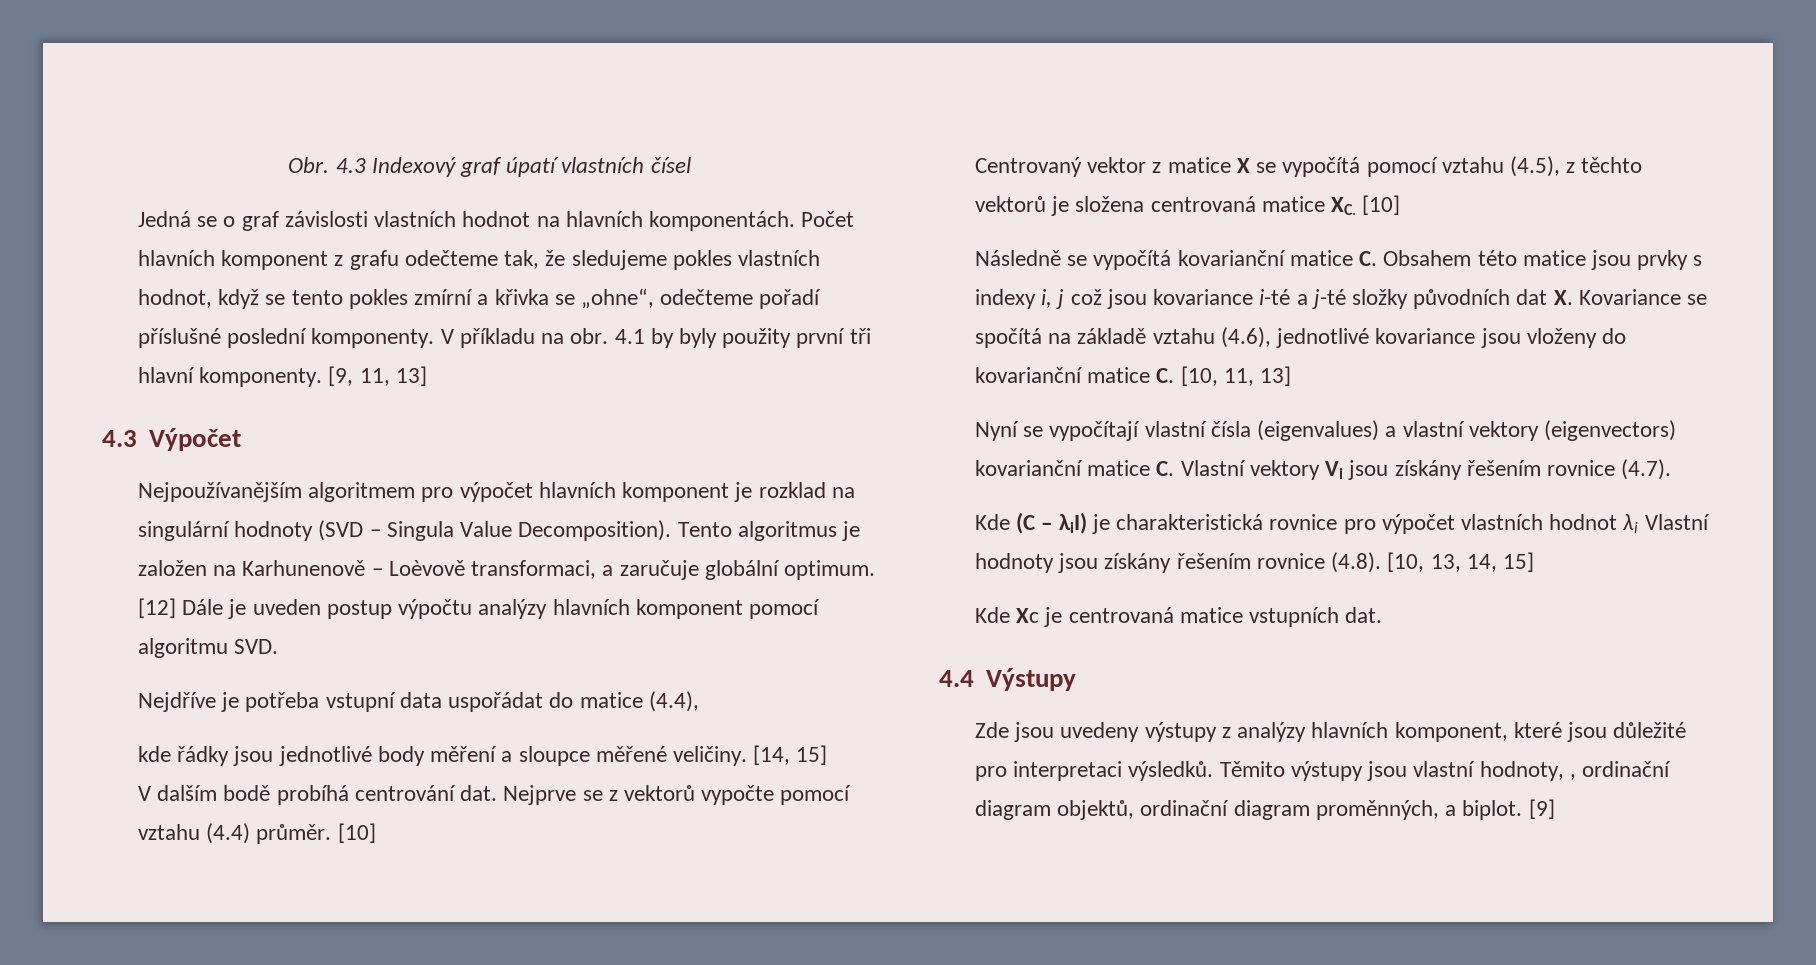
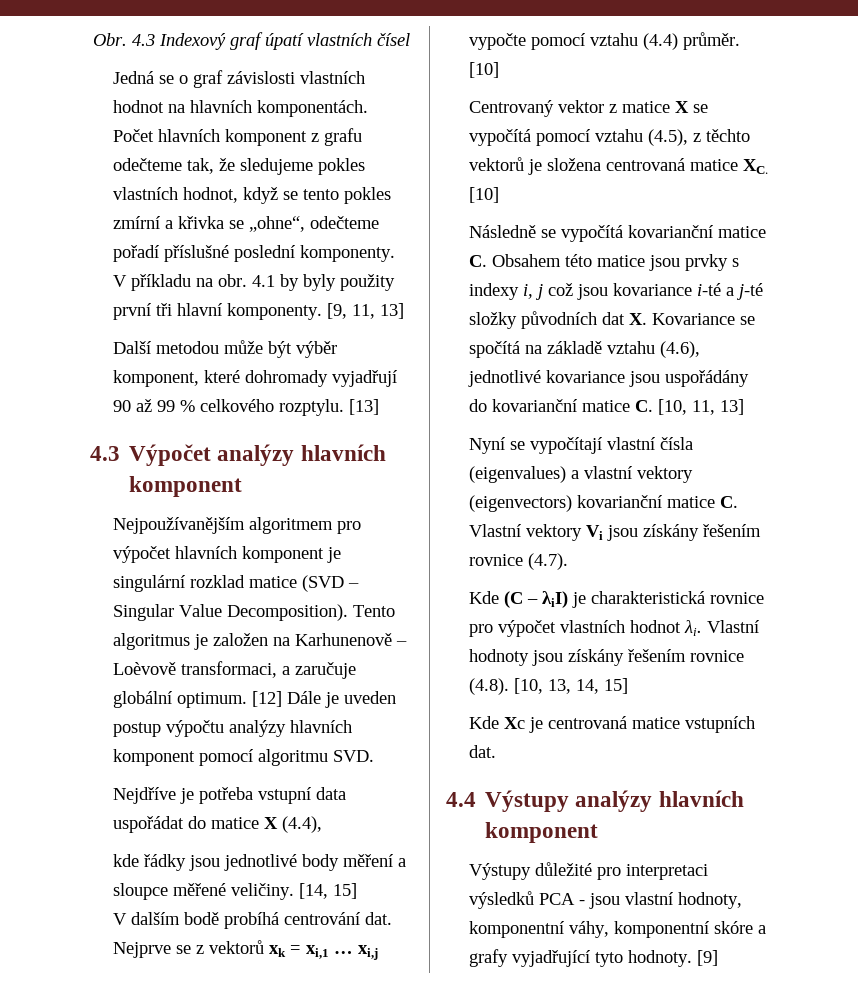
(427, 376) none -> [112,340,337,358] [112,370,397,387] [112,399,379,416] // Další metodou může být výběr komponent, které dohromady vyjadřují 90 až 99 % celkového rozptylu. [13]
(241, 439) none -> [217,444,386,466] [129,476,243,497] analýzy hlavních komponent
[758,482,855,498] [138,521,314,541] rozklad na singulární hodnoty -> [112,575,297,592] singulární rozklad matice
[386,521,454,541] Singula -> [112,604,174,621] Singular
(643, 700) none -> [263,817,278,829] X
(695, 793) none -> [268,945,378,960] xk = xi,1 … xi,j
[1526,328,1597,348] vloženy -> [664,370,749,387] uspořádány
[1623,514,1639,533] λi -> [683,620,702,636] λi.
[975,722,1687,742] [975,761,1671,781] [975,800,1523,820] // Zde jsou uvedeny výstupy z analýzy hlavních komponent, které jsou důležité pro interpretaci výsledků. Těmito výstupy jsou vlastní hodnoty, , ordinační diagram objektů, ordinační diagram proměnných, a biplot. -> [575,790,744,812] [485,822,599,843] [468,862,708,880] [468,891,742,909] [468,921,766,938] [468,949,692,967] analýzy hlavních komponent // Výstupy důležité pro interpretaci výsledků PCA - jsou vlastní hodnoty, komponentní váhy, komponentní skóre a grafy vyjadřující tyto hodnoty.

